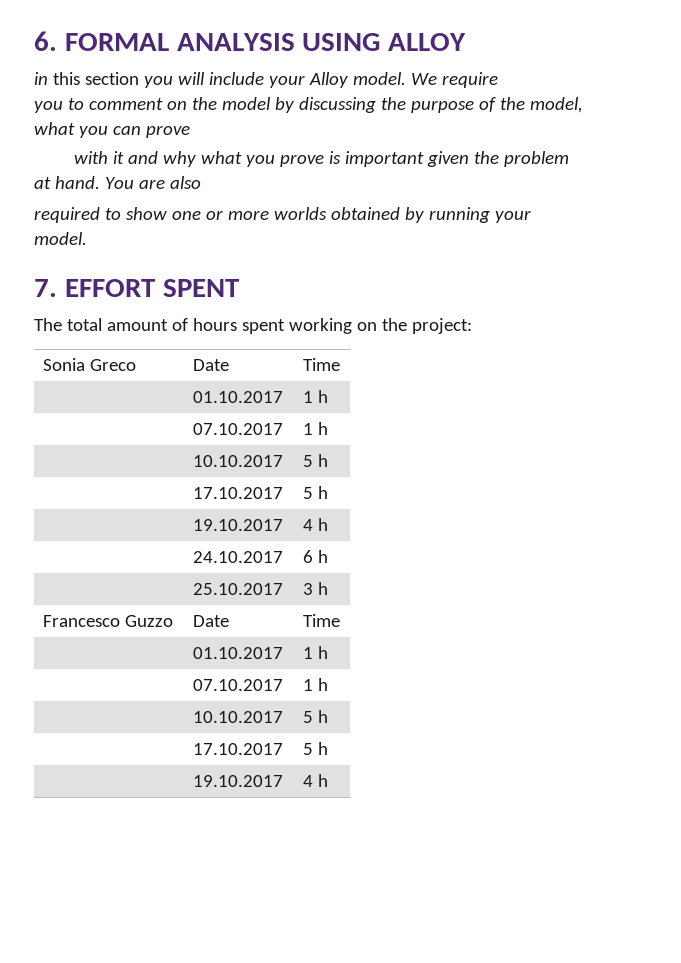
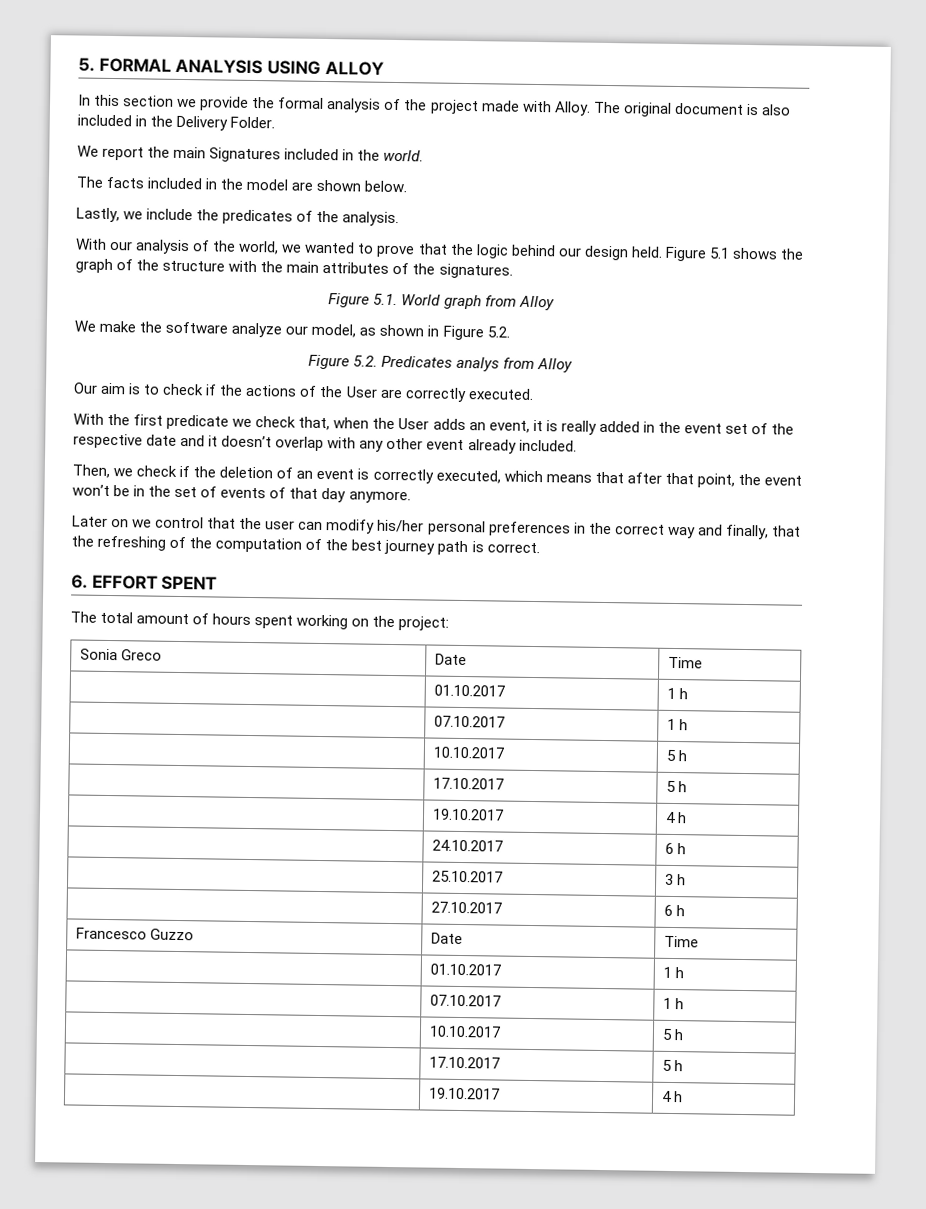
[34,31,57,51] 6. -> [78,57,95,72] 5.
[34,72,48,85] in -> [78,94,91,106] In
[143,72,498,88] [34,97,583,113] [34,122,190,138] [74,151,570,167] [34,176,201,189] [34,207,531,223] [34,232,87,245] [34,279,57,297] you will include your Alloy model. We require // you to comment on the model by discussing the purpose of the model, what you can prove // with it and why what you prove is important given the problem at hand. You are also // required to show one or more worlds obtained by running your model. // 7. -> [177,96,791,117] [77,114,276,131] [77,145,424,163] [76,176,408,193] [76,207,400,227] [75,238,804,262] [75,258,513,279] [328,293,555,311] [74,320,510,341] [307,354,574,373] [73,382,534,403] [73,413,795,435] [73,433,577,454] [72,464,802,488] [72,484,411,504] [72,515,801,540] [71,535,540,556] [71,574,88,589] we provide the formal analysis of the project made with Alloy. The original document is also included in the Delivery Folder. // We report the main Signatures included in the world. // The facts included in the model are shown below. // Lastly, we include the predicates of the analysis. // With our analysis of the world, we wanted to prove that the logic behind our design held. Figure 5.1 shows the graph of the structure with the main attributes of the signatures. // Figure 5.1. World graph from Alloy // We make the software analyze our model, as shown in Figure 5.2. // Figure 5.2. Predicates analys from Alloy // Our aim is to check if the actions of the User are correctly executed. // With the first predicate we check that, when the User adds an event, it is really added in the event set of the respective date and it doesn’t overlap with any other event already included. // Then, we check if the deletion of an event is correctly executed, which means that after that point, the event won’t be in the set of events of that day anymore. // Later on we control that the user can modify his/her personal preferences in the correct way and finally, that the refreshing of the computation of the best journey path is correct. // 6.
(329, 588) none -> [431,901,503,914] [664,904,686,917] // | 27.10.2017 | 6 h

